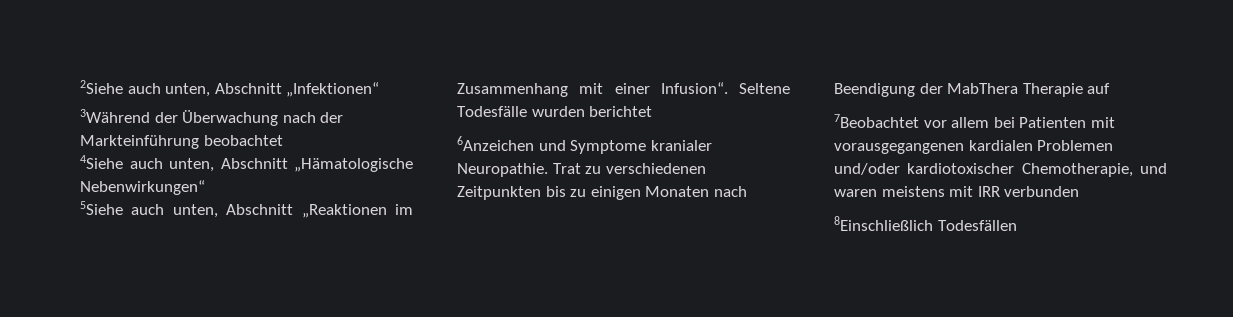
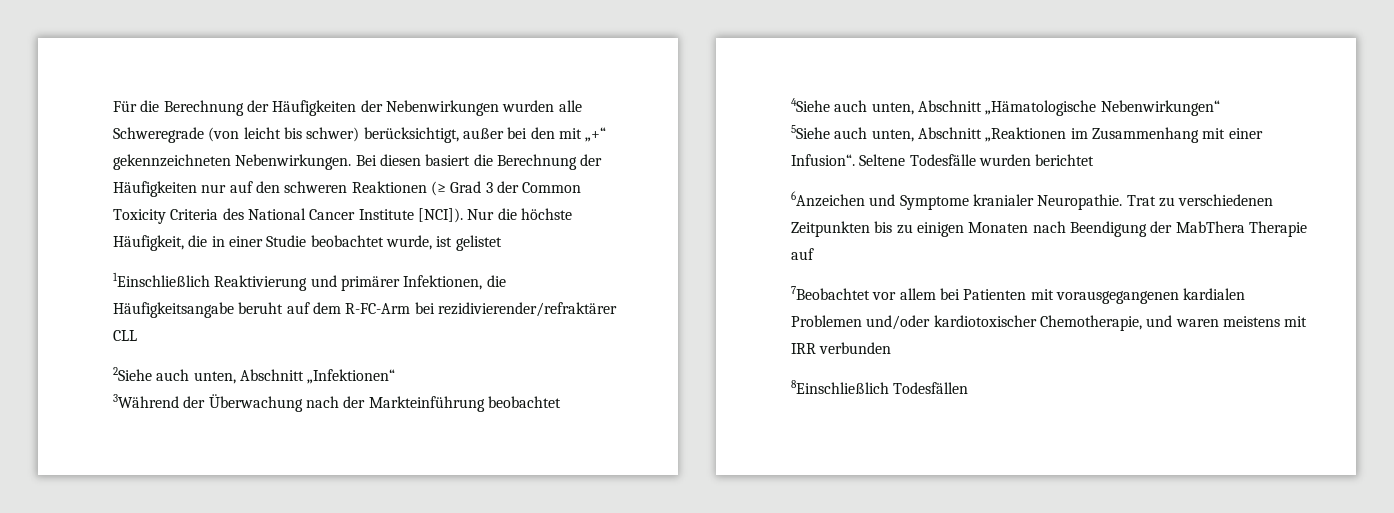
(80, 87) none -> [113,100,582,116] [113,127,607,143] [113,154,603,170] [113,181,582,197] [113,208,572,224] [113,235,502,251] [113,272,506,291] [113,302,617,318] [113,330,137,341] Für die Berechnung der Häufigkeiten der Nebenwirkungen wurden alle Schweregrade (von leicht bis schwer) berücksichtigt, außer bei den mit „+“ gekennzeichneten Nebenwirkungen. Bei diesen basiert die Berechnung der Häufigkeiten nur auf den schweren Reaktionen (≥ Grad 3 der Common Toxicity Criteria des National Cancer Institute [NCI]). Nur die höchste Häufigkeit, die in einer Studie beobachtet wurde, ist gelistet // 1Einschließlich Reaktivierung und primärer Infektionen, die Häufigkeitsangabe beruht auf dem R-FC-Arm bei rezidivierender/refraktärer CLL //

